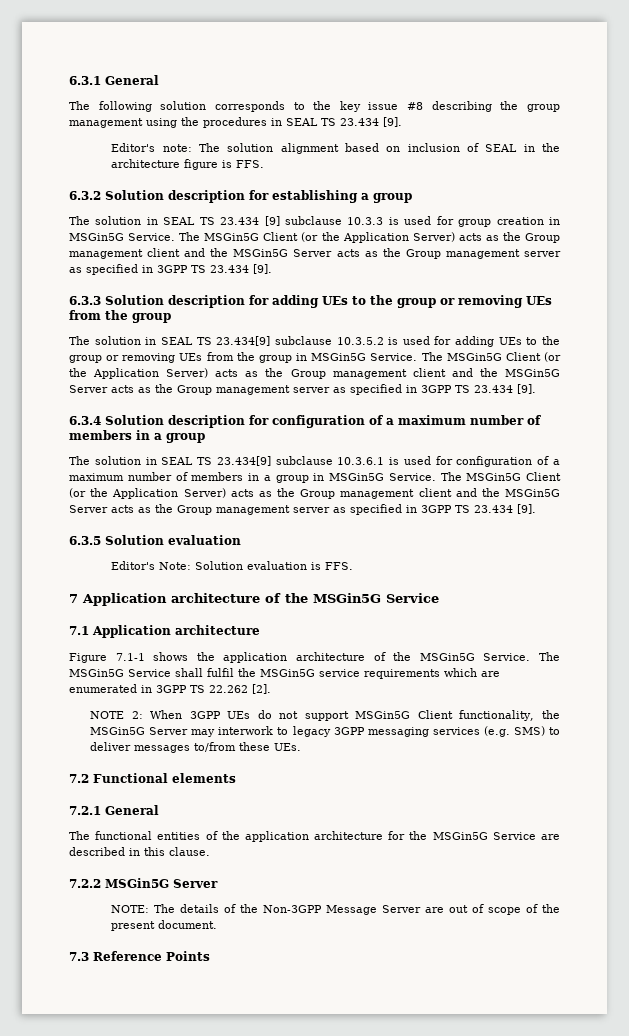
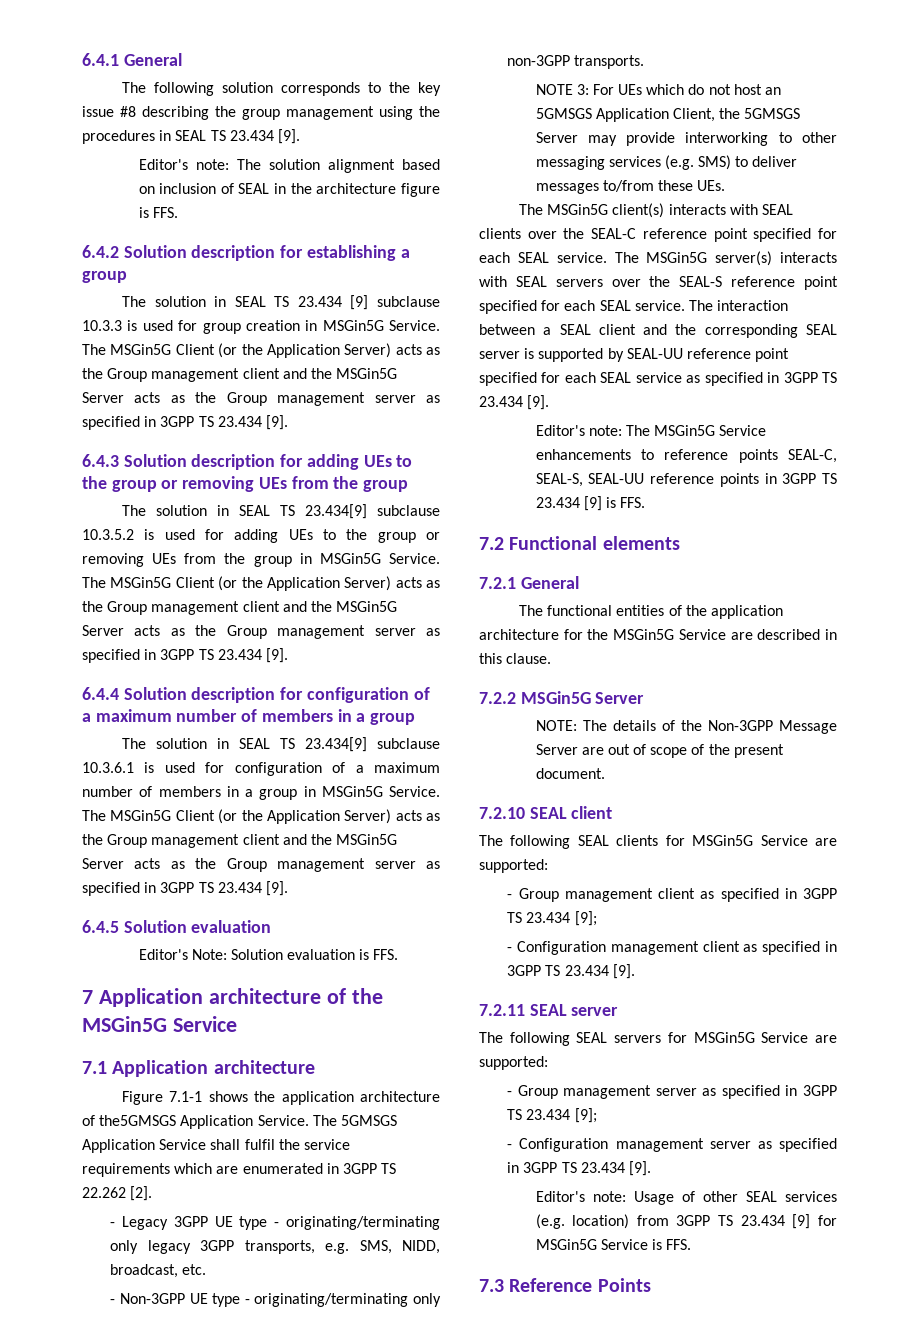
[69,76,101,85] 6.3.1 -> [82,53,119,66] 6.4.1
[69,191,101,200] 6.3.2 -> [82,245,119,258] 6.4.2
[69,296,101,305] 6.3.3 -> [82,454,119,467] 6.4.3
[69,416,101,425] 6.3.4 -> [82,687,119,700] 6.4.4
[69,536,101,545] 6.3.5 -> [82,920,119,933] 6.4.5
[393,652,561,661] [69,669,124,677] the MSGin5G Service. The MSGin5G -> [99,1115,397,1129] [82,1139,155,1153] the5GMSGS Application Service. The 5GMSGS Application
[260,669,315,677] MSGin5G -> (300, 1144) none
[90,710,560,721] [90,726,365,737] NOTE 2: When 3GPP UEs do not support MSGin5G Client functionality, the MSGin5G Server may interwork to legacy 3GPP -> [110,1216,440,1230] [110,1240,440,1254] [110,1264,207,1278] [110,1293,441,1307] [507,55,645,69] [535,84,782,95] [535,108,801,122] [535,132,837,146] - Legacy 3GPP UE type - originating/terminating only legacy 3GPP transports, e.g. SMS, NIDD, broadcast, etc. // - Non-3GPP UE type - originating/terminating only non-3GPP transports. // NOTE 3: For UEs which do not host an 5GMSGS Application Client, the 5GMSGS Server may provide interworking to other
(302, 747) none -> [518,203,793,218] [479,228,837,242] [479,251,837,266] [479,276,838,290] [479,300,789,314] [479,324,837,338] [479,348,790,362] [479,372,837,386] [479,395,550,410] [535,425,767,436] [535,449,837,463] [535,473,837,487] [535,496,646,511] // The MSGin5G client(s) interacts with SEAL clients over the SEAL-C reference point specified for each SEAL service. The MSGin5G server(s) interacts with SEAL servers over the SEAL-S reference point specified for each SEAL service. The interaction between a SEAL client and the corresponding SEAL server is supported by SEAL-UU reference point specified for each SEAL service as specified in 3GPP TS 23.434 [9]. // Editor's note: The MSGin5G Service enhancements to reference points SEAL-C, SEAL-S, SEAL-UU reference points in 3GPP TS 23.434 [9] is FFS.
(218, 924) none -> [479,806,613,819] [479,835,837,849] [479,859,548,873] [507,888,837,902] [507,911,597,926] [507,941,837,955] [507,964,635,979] [479,1004,619,1016] [479,1032,837,1046] [479,1056,548,1070] [507,1085,837,1099] [507,1108,597,1123] [507,1138,837,1152] [507,1161,652,1176] [535,1191,837,1205] [535,1214,837,1229] [535,1239,692,1250] // 7.2.10 SEAL client // The following SEAL clients for MSGin5G Service are supported: // - Group management client as specified in 3GPP TS 23.434 [9]; // - Configuration management client as specified in 3GPP TS 23.434 [9]. // 7.2.11 SEAL server // The following SEAL servers for MSGin5G Service are supported: // - Group management server as specified in 3GPP TS 23.434 [9]; // - Configuration management server as specified in 3GPP TS 23.434 [9]. // Editor's note: Usage of other SEAL services (e.g. location) from 3GPP TS 23.434 [9] for MSGin5G Service is FFS.

